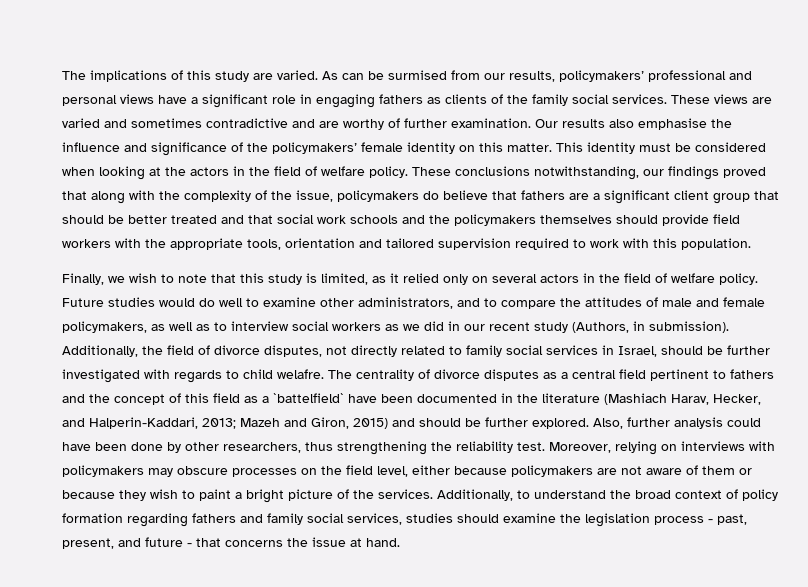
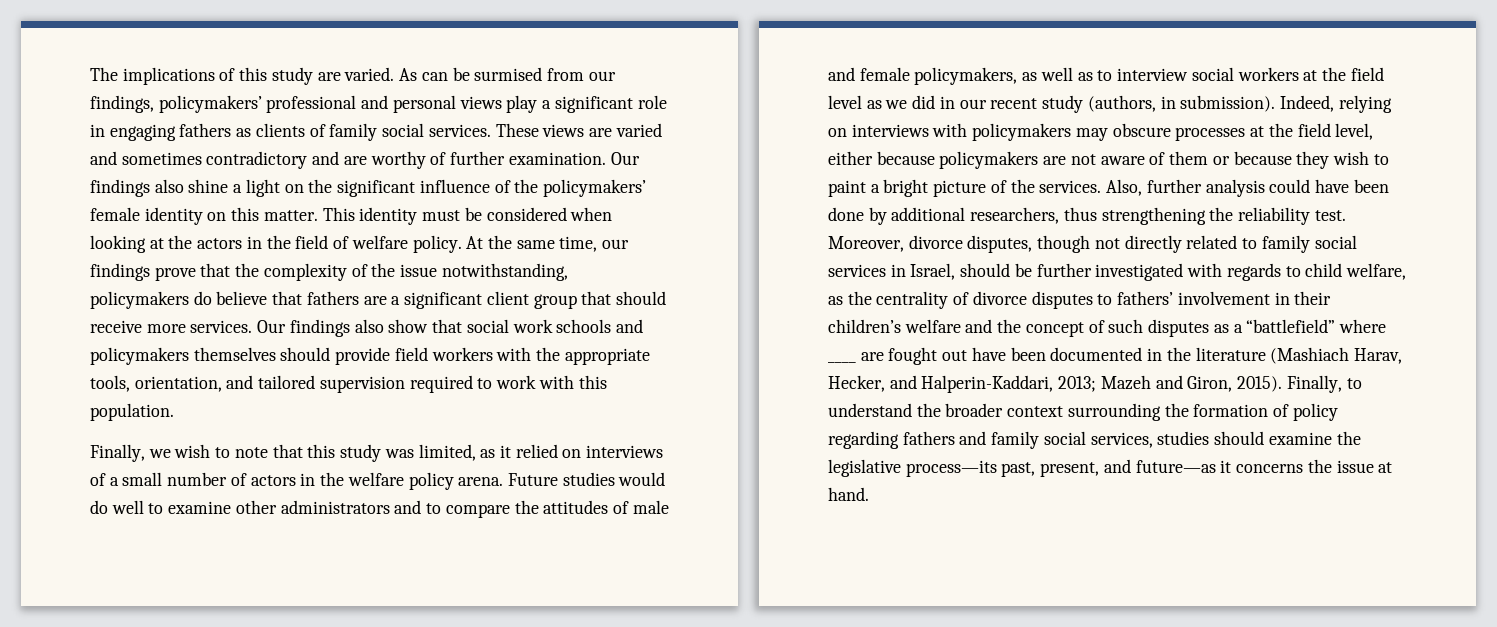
[509,71,555,82] results, -> [90,95,154,113] findings,
[158,95,187,104] have -> [506,95,538,113] play
[507,95,528,104] the -> (326, 130) none
[206,118,288,128] contradictive -> [206,151,308,169] contradictory
[562,118,732,130] [62,142,227,156] results also emphasise the influence and significance -> [90,179,490,197] findings also shine a light on the significant influence
[412,166,766,180] [62,190,155,204] These conclusions notwithstanding, our findings proved that along with -> [466,235,630,252] [90,263,231,281] At the same time, our findings prove that
[296,190,333,202] issue, -> [400,263,568,281] issue notwithstanding,
[108,215,244,224] be better treated and -> [90,319,429,337] receive more services. Our findings also show
[429,215,450,224] the -> (643, 326) none
[285,238,355,248] orientation -> [134,376,222,392] orientation,
[306,273,317,283] is -> [384,449,414,458] was
[443,273,758,285] only on several actors in the field of welfare policy. -> [562,445,664,458] [90,472,504,490] on interviews of a small number of actors in the welfare policy arena.
[358,297,453,309] administrators, -> [280,500,390,514] administrators
(381, 326) none -> [1303,67,1384,81] [828,95,862,109] at the field level
[572,322,629,333] (Authors, -> [1087,95,1156,112] (authors,
[62,345,770,357] [62,369,774,383] [62,393,761,405] [62,417,761,429] [62,441,611,455] Additionally, the field of divorce disputes, not directly related to family social services in Israel, should be further investigated with regards to child welafre. The centrality of divorce disputes as a central field pertinent to fathers and the concept of this field as a `battelfield` have been documented in the literature (Mashiach Harav, Hecker, and Halperin-Kaddari, 2013; Mazeh and Giron, 2015) and should be further explored. Also, further analysis could have been done by other researchers, thus strengthening the reliability test. Moreover, -> [1279,95,1334,112] Indeed,
[301,468,317,475] on -> [1250,126,1265,137] at
[437,489,722,501] Additionally, to understand the broad context -> [1106,179,1389,197] [828,207,1346,225] [828,235,1357,253] [828,263,1406,281] [828,291,1332,309] [828,319,1386,337] [828,361,856,363] [860,347,1402,365] [828,375,1362,393] [828,403,1269,421] Also, further analysis could have been done by additional researchers, thus strengthening the reliability test. Moreover, divorce disputes, though not directly related to family social services in Israel, should be further investigated with regards to child welfare, as the centrality of divorce disputes to fathers’ involvement in their children’s welfare and the concept of such disputes as a “battlefield” where ____ are fought out have been documented in the literature (Mashiach Harav, Hecker, and Halperin-Kaddari, 2013; Mazeh and Giron, 2015). Finally, to understand the broader context surrounding the formation
[62,513,123,523] formation -> (1338, 412) none
[585,513,747,527] [62,537,221,549] legislation process - past, present, and future - that -> [828,459,1232,477] legislative process—its past, present, and future—as it

